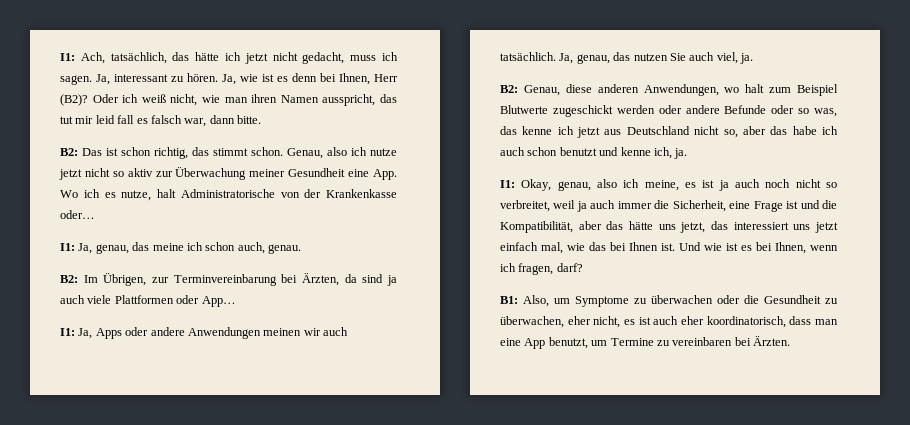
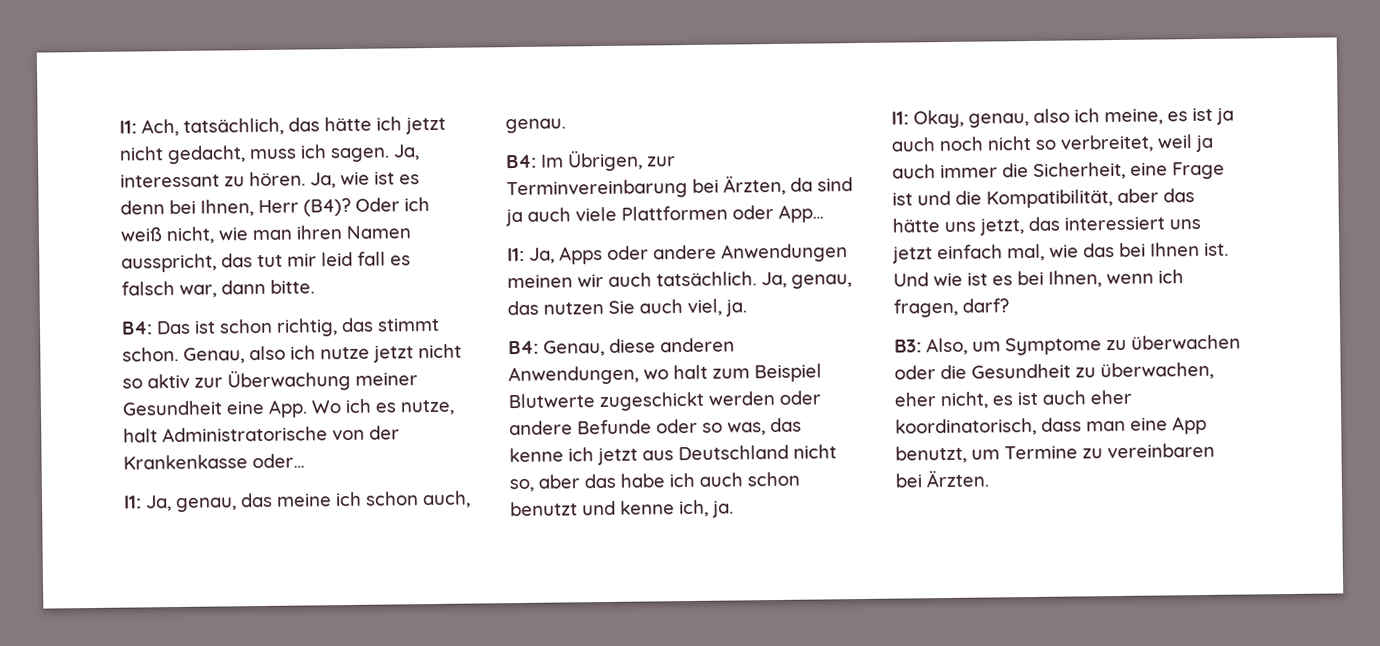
[60,94,88,106] (B2)? -> [303,197,351,217] (B4)?
[60,148,78,156] B2: -> [121,321,153,335] B4:
[60,275,78,283] B2: -> [506,154,537,169] B4:
[500,85,518,93] B2: -> [508,340,539,355] B4:
[500,296,518,304] B1: -> [894,339,922,353] B3:

